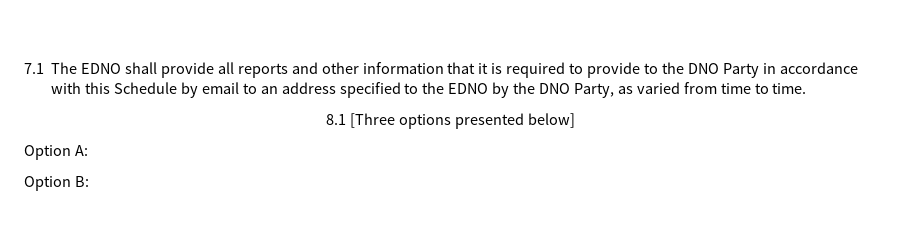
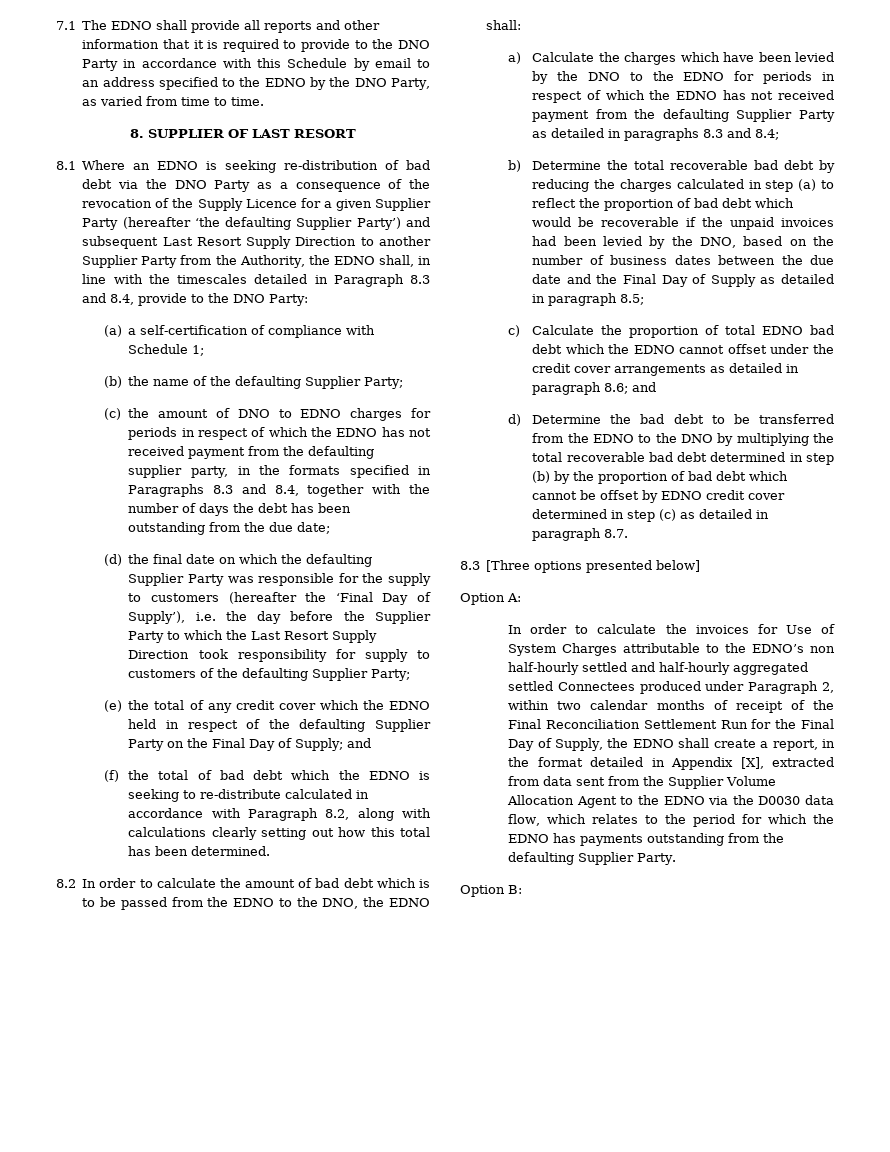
[326,114,347,125] 8.1 -> [130,129,356,138] [56,160,430,173] [82,179,430,192] [82,198,431,211] [82,217,430,230] [82,236,431,249] [82,255,431,268] [82,274,430,287] [82,293,309,306] [104,325,376,338] [128,344,205,356] [104,376,404,389] [104,408,431,421] [128,427,431,440] [128,446,375,459] [128,465,431,478] [128,484,430,497] [128,503,352,516] [128,522,331,535] [104,554,373,567] [128,573,432,586] [128,592,432,605] [128,611,431,624] [128,630,378,643] [128,649,430,662] [128,668,411,681] [104,700,431,713] [128,719,431,732] [128,738,372,751] [104,770,430,782] [128,789,370,802] [128,808,431,821] [128,827,430,840] [128,846,271,856] [56,878,431,888] [82,897,430,910] [486,20,522,30] [508,52,834,65] [532,71,835,84] [532,90,834,103] [532,109,835,122] [532,128,780,141] [508,160,835,173] [532,179,834,192] [532,198,795,211] [532,217,834,230] [532,236,834,249] [532,255,834,265] [532,274,834,287] [532,293,645,306] [508,325,834,338] [532,344,834,354] [532,363,800,376] [532,382,657,395] [508,414,834,426] [532,433,834,446] [532,452,834,465] [532,471,789,484] [532,490,786,503] [532,509,770,522] [532,528,629,541] [460,561,480,570] 8. SUPPLIER OF LAST RESORT // 8.1 Where an EDNO is seeking re-distribution of bad debt via the DNO Party as a consequence of the revocation of the Supply Licence for a given Supplier Party (hereafter ‘the defaulting Supplier Party’) and subsequent Last Resort Supply Direction to another Supplier Party from the Authority, the EDNO shall, in line with the timescales detailed in Paragraph 8.3 and 8.4, provide to the DNO Party: // (a) a self-certification of compliance with Schedule 1; // (b) the name of the defaulting Supplier Party; // (c) the amount of DNO to EDNO charges for periods in respect of which the EDNO has not received payment from the defaulting supplier party, in the formats specified in Paragraphs 8.3 and 8.4, together with the number of days the debt has been outstanding from the due date; // (d) the final date on which the defaulting Supplier Party was responsible for the supply to customers (hereafter the ‘Final Day of Supply’), i.e. the day before the Supplier Party to which the Last Resort Supply Direction took responsibility for supply to customers of the defaulting Supplier Party; // (e) the total of any credit cover which the EDNO held in respect of the defaulting Supplier Party on the Final Day of Supply; and // (f) the total of bad debt which the EDNO is seeking to re-distribute calculated in accordance with Paragraph 8.2, along with calculations clearly setting out how this total has been determined. // 8.2 In order to calculate the amount of bad debt which is to be passed from the EDNO to the DNO, the EDNO shall: // a) Calculate the charges which have been levied by the DNO to the EDNO for periods in respect of which the EDNO has not received payment from the defaulting Supplier Party as detailed in paragraphs 8.3 and 8.4; // b) Determine the total recoverable bad debt by reducing the charges calculated in step (a) to reflect the proportion of bad debt which would be recoverable if the unpaid invoices had been levied by the DNO, based on the number of business dates between the due date and the Final Day of Supply as detailed in paragraph 8.5; // c) Calculate the proportion of total EDNO bad debt which the EDNO cannot offset under the credit cover arrangements as detailed in paragraph 8.6; and // d) Determine the bad debt to be transferred from the EDNO to the DNO by multiplying the total recoverable bad debt determined in step (b) by the proportion of bad debt which cannot be offset by EDNO credit cover determined in step (c) as detailed in paragraph 8.7. // 8.3
(88, 150) none -> [508,624,836,634] [508,643,835,656] [508,662,809,675] [508,681,834,694] [508,700,834,713] [508,719,834,729] [508,738,835,751] [508,757,834,770] [508,776,777,789] [507,795,835,808] [508,814,835,827] [508,833,785,846] [508,852,677,865] // In order to calculate the invoices for Use of System Charges attributable to the EDNO’s non half-hourly settled and half-hourly aggregated settled Connectees produced under Paragraph 2, within two calendar months of receipt of the Final Reconciliation Settlement Run for the Final Day of Supply, the EDNO shall create a report, in the format detailed in Appendix [X], extracted from data sent from the Supplier Volume Allocation Agent to the EDNO via the D0030 data flow, which relates to the period for which the EDNO has payments outstanding from the defaulting Supplier Party.

